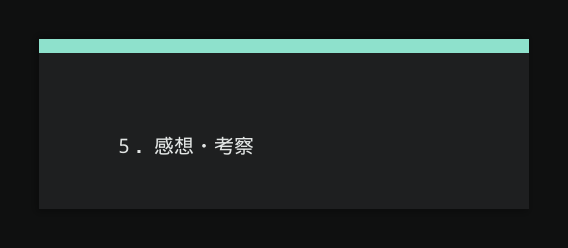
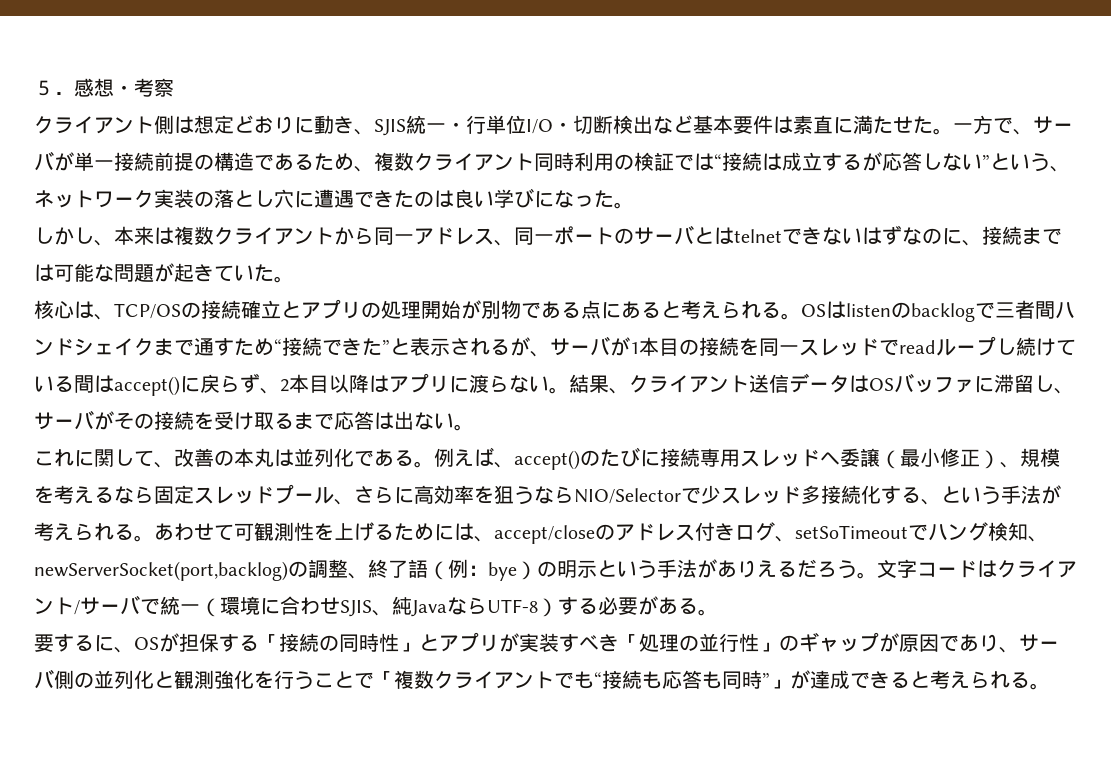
(254, 145) none -> [34,115,1073,136] [34,151,1070,172] [34,188,634,209] [34,225,1062,246] [34,263,294,283] [34,299,1075,322] [34,336,1076,357] [34,373,1074,396] [34,410,474,431] [34,447,1060,470] [34,484,1061,505] [34,522,1048,544] [34,559,1077,581] [34,595,718,617] [34,632,1059,653] [34,669,1050,690] // クライアント側は想定どおりに動き、SJIS統一・行単位I/O・切断検出など基本要件は素直に満たせた。一方で、サーバが単一接続前提の構造であるため、複数クライアント同時利用の検証では“接続は成立するが応答しない”という、ネットワーク実装の落とし穴に遭遇できたのは良い学びになった。 // しかし、本来は複数クライアントから同一アドレス、同一ポートのサーバとはtelnetできないはずなのに、接続までは可能な問題が起きていた。 // 核心は、TCP/OSの接続確立とアプリの処理開始が別物である点にあると考えられる。OSはlistenのbacklogで三者間ハンドシェイクまで通すため“接続できた”と表示されるが、サーバが1本目の接続を同一スレッドでreadループし続けている間はaccept()に戻らず、2本目以降はアプリに渡らない。結果、クライアント送信データはOSバッファに滞留し、サーバがその接続を受け取るまで応答は出ない。 // これに関して、改善の本丸は並列化である。例えば、accept()のたびに接続専用スレッドへ委譲（最小修正）、規模を考えるなら固定スレッドプール、さらに高効率を狙うならNIO/Selectorで少スレッド多接続化する、という手法が考えられる。あわせて可観測性を上げるためには、accept/closeのアドレス付きログ、setSoTimeoutでハング検知、newServerSocket(port,backlog)の調整、終了語（例：bye）の明示という手法がありえるだろう。文字コードはクライアント/サーバで統一（環境に合わせSJIS、純JavaならUTF-8）する必要がある。 // 要するに、OSが担保する「接続の同時性」とアプリが実装すべき「処理の並行性」のギャップが原因であり、サーバ側の並列化と観測強化を行うことで「複数クライアントでも“接続も応答も同時”」が達成できると考えられる。

